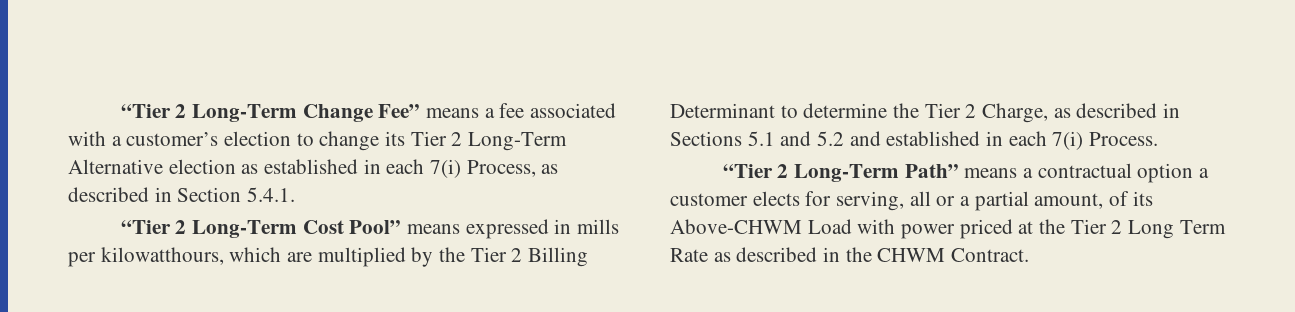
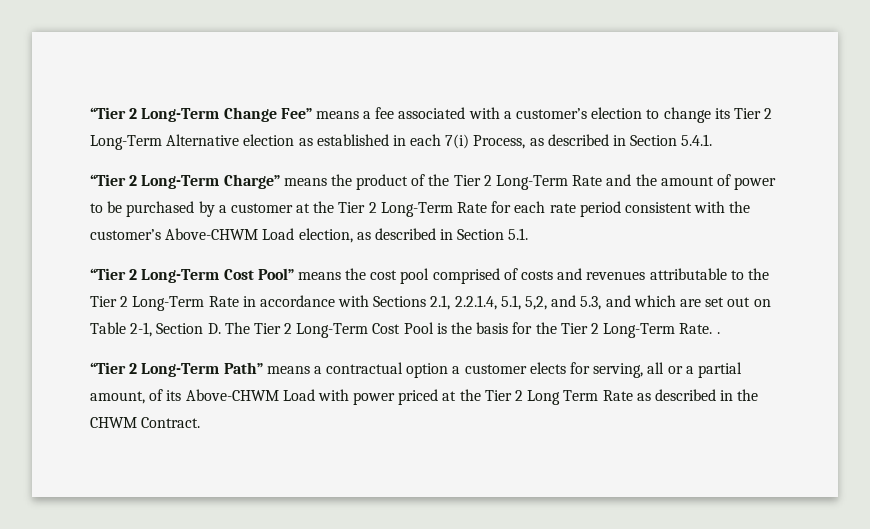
(296, 194) none -> [90,174,777,190] [90,201,751,217] [90,228,529,243] // “Tier 2 Long-Term Charge” means the product of the Tier 2 Long-Term Rate and the amount of power to be purchased by a customer at the Tier 2 Long-Term Rate for each rate period consistent with the customer’s Above-CHWM Load election, as described in Section 5.1.
[465,219,619,239] [68,247,589,267] [670,103,1181,123] [670,131,1159,150] expressed in mills per kilowatthours, which are multiplied by the Tier 2 Billing Determinant to determine the Tier 2 Charge, as described in Sections 5.1 and 5.2 and established in each 7(i) Process. -> [345,268,769,284] [90,295,771,311] [90,322,720,338] the cost pool comprised of costs and revenues attributable to the Tier 2 Long-Term Rate in accordance with Sections 2.1, 2.2.1.4, 5.1, 5,2, and 5.3, and which are set out on Table 2-1, Section D. The Tier 2 Long-Term Cost Pool is the basis for the Tier 2 Long-Term Rate. .

